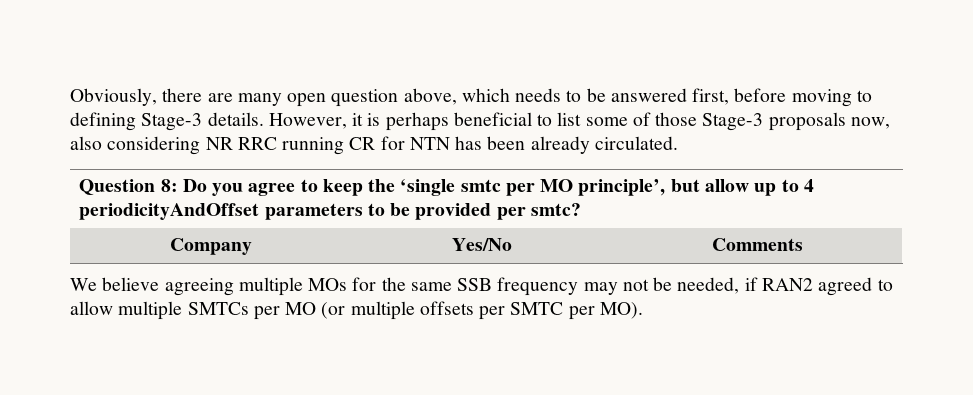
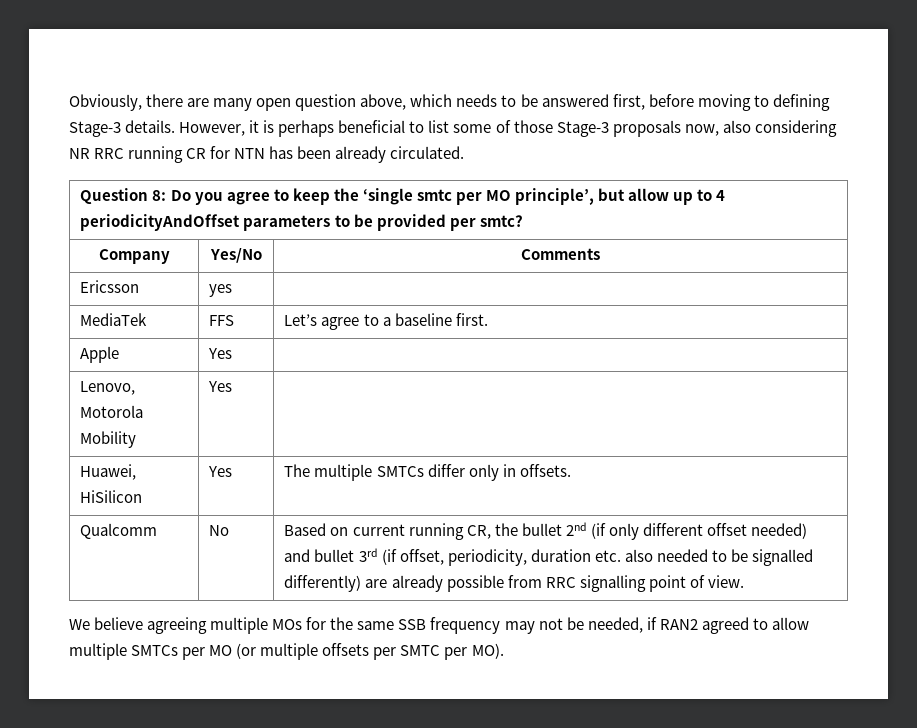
(803, 244) none -> [80,280,140,293] [209,284,233,297] [80,313,148,326] [209,315,235,326] [284,313,488,330] [80,346,120,363] [208,348,233,359] [80,381,136,395] [80,405,144,418] [80,431,137,448] [208,381,233,392] [80,464,137,480] [80,490,143,503] [208,466,233,477] [284,464,571,481] [80,523,158,539] [209,525,230,536] [284,522,808,540] [284,548,814,566] [284,575,744,592] // Ericsson | yes | // MediaTek | FFS | Let’s agree to a baseline first. // Apple | Yes | // Lenovo, Motorola Mobility | Yes | // Huawei, HiSilicon | Yes | The multiple SMTCs differ only in offsets. // Qualcomm | No | Based on current running CR, the bullet 2nd (if only different offset needed) and bullet 3rd (if offset, periodicity, duration etc. also needed to be signalled differently) are already possible from RRC signalling point of view.

